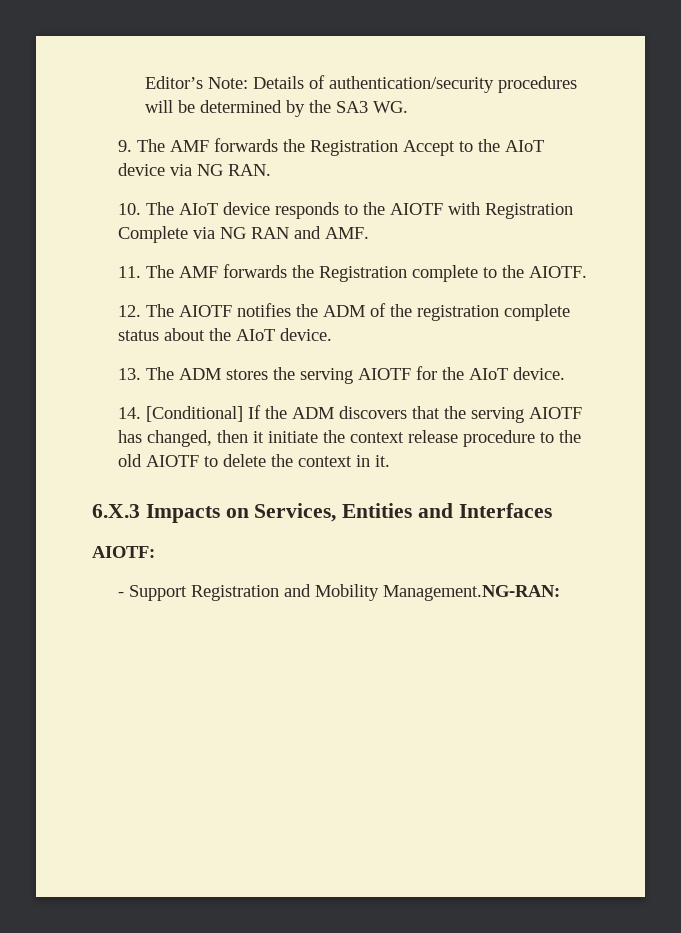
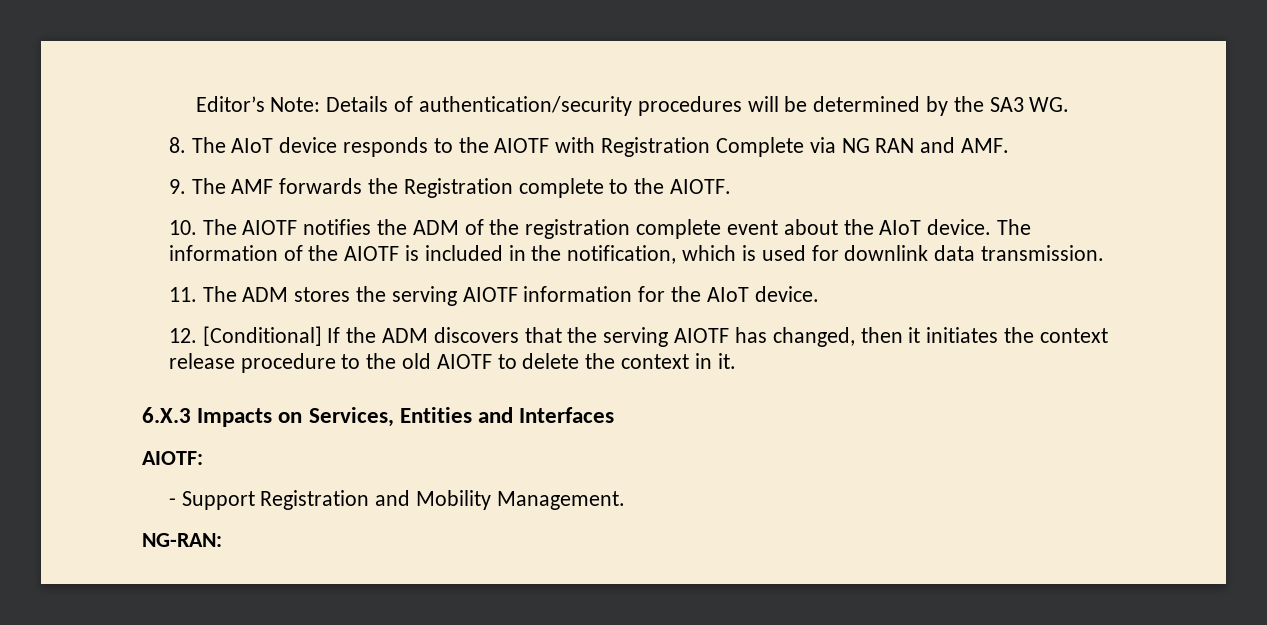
[118,138,545,156] [118,163,272,176] [118,203,142,215] 9. The AMF forwards the Registration Accept to the AIoT device via NG RAN. // 10. -> [168,137,186,153] 8.
[118,266,142,278] 11. -> [168,179,186,194] 9.
[118,305,142,317] 12. -> [168,220,197,235] 10.
[118,330,160,341] status -> [726,220,778,235] event
[118,368,142,380] // 13. -> [996,219,1031,235] [168,245,1104,264] [168,287,197,302] The information of the AIOTF is included in the notification, which is used for downlink data transmission. // 11.
(412, 374) none -> [523,286,633,302] information
[118,407,142,419] 14. -> [168,328,197,343] 12.
[268,431,319,443] initiate -> [926,327,999,343] initiates
[383,585,561,601] Management.NG-RAN: -> [496,491,625,510] [142,533,222,547] Management. // NG-RAN:

